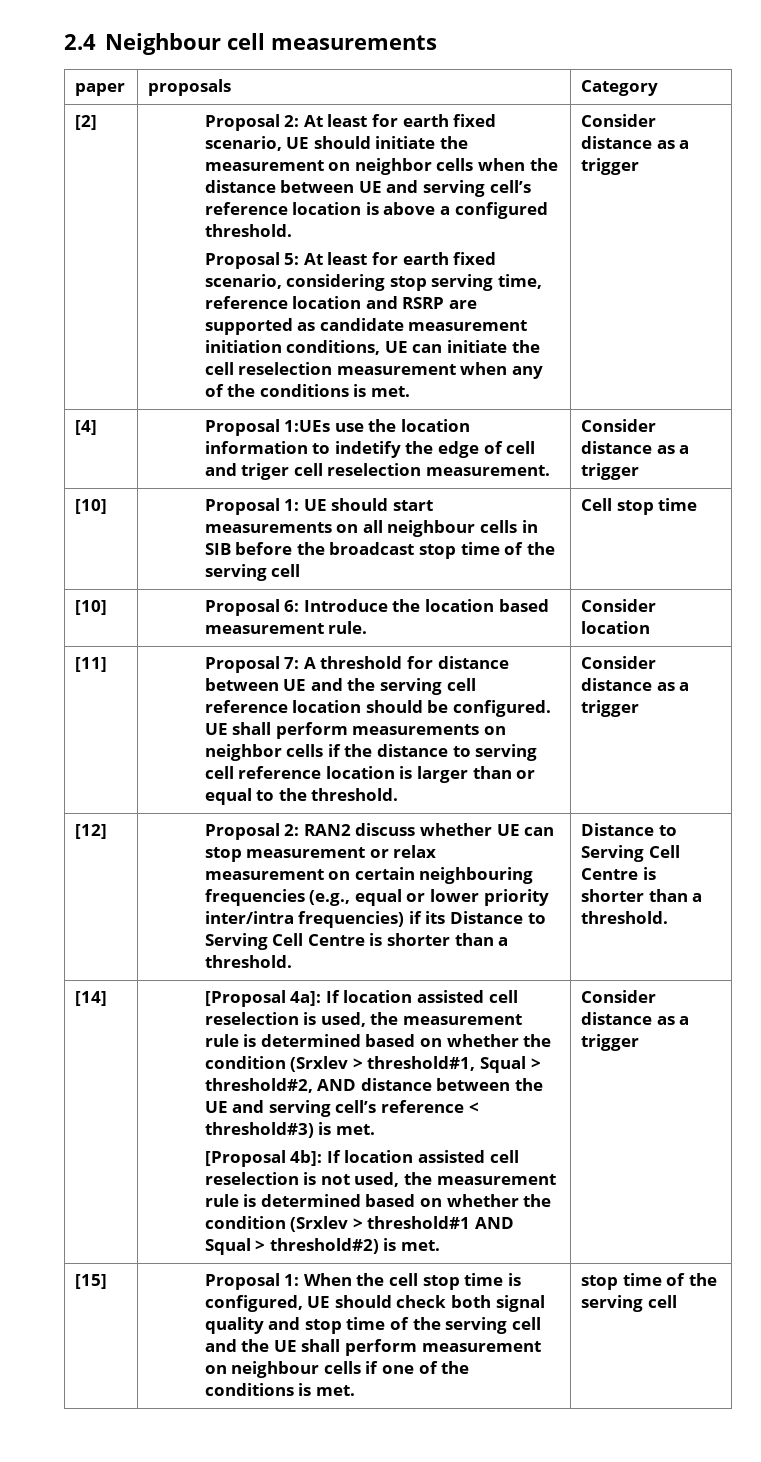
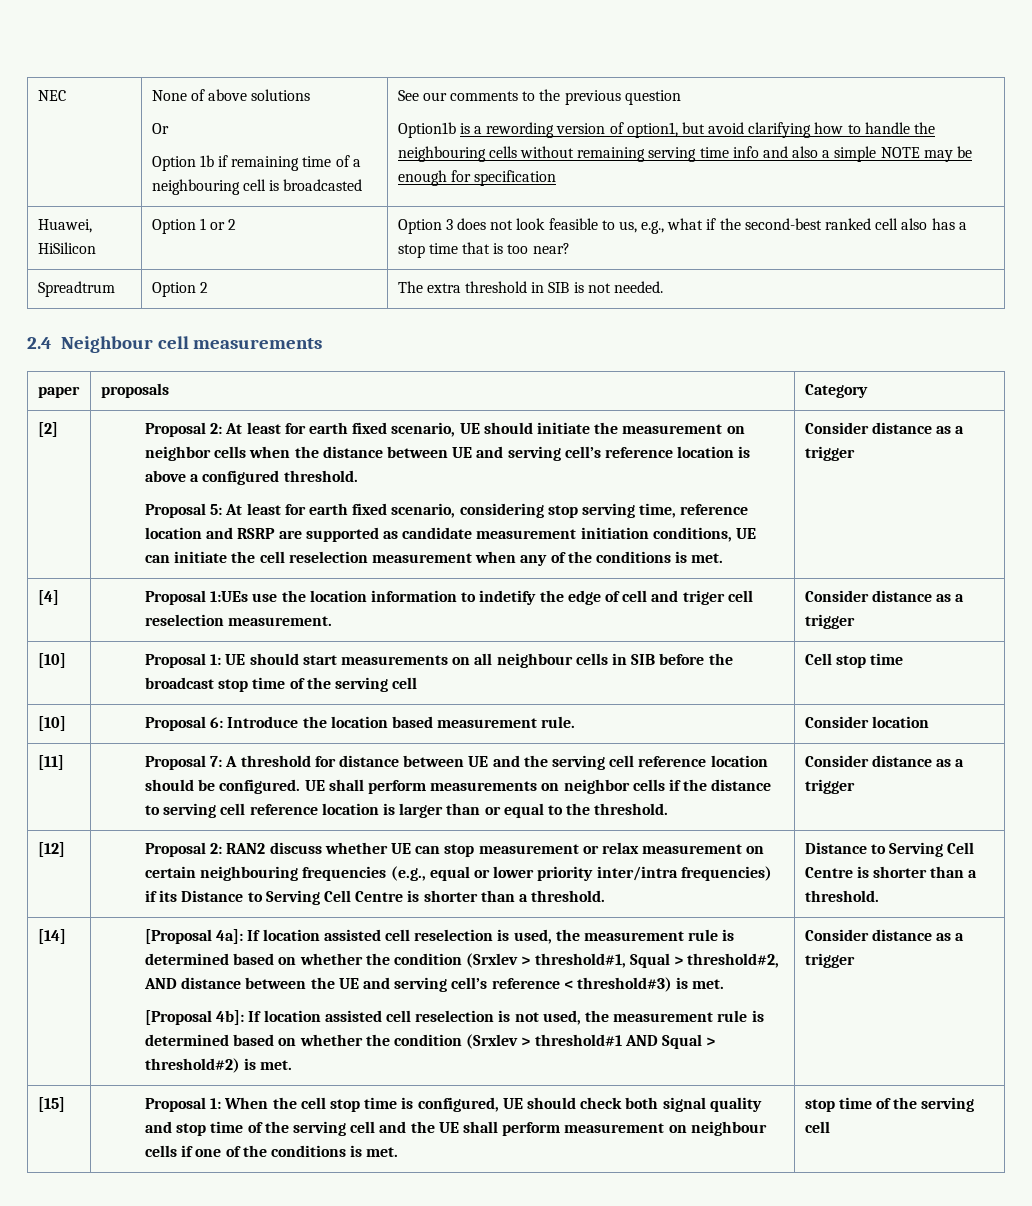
(64, 42) none -> [37,90,66,101] [151,89,311,101] [151,123,169,134] [151,155,361,171] [151,179,363,195] [397,89,681,105] [397,122,936,138] [397,146,973,162] [397,170,556,186] [37,219,92,233] [37,242,96,254] [151,218,237,234] [397,218,967,234] [397,242,570,258] [37,281,115,297] [151,282,208,297] [397,281,663,293] NEC | None of above solutions // Or // Option 1b if remaining time of a neighbouring cell is broadcasted | See our comments to the previous question // Option1b is a rewording version of option1, but avoid clarifying how to handle the neighbouring cells without remaining serving time info and also a simple NOTE may be enough for specification // Huawei, HiSilicon | Option 1 or 2 | Option 3 does not look feasible to us, e.g., what if the second-best ranked cell also has a stop time that is too near? // Spreadtrum | Option 2 | The extra threshold in SIB is not needed. //

